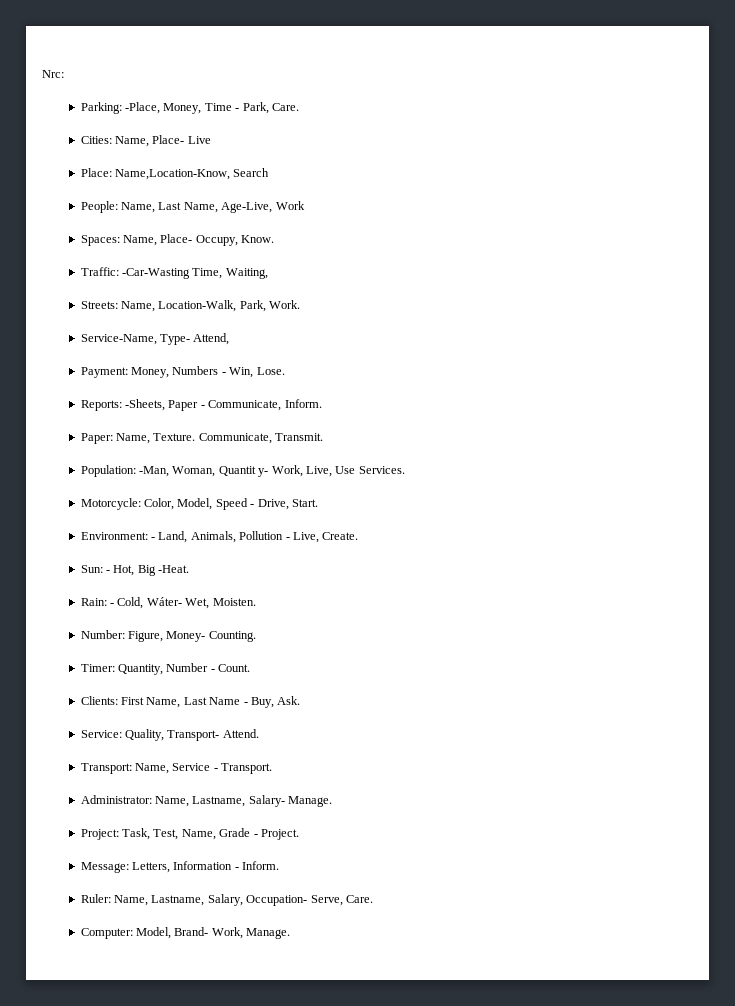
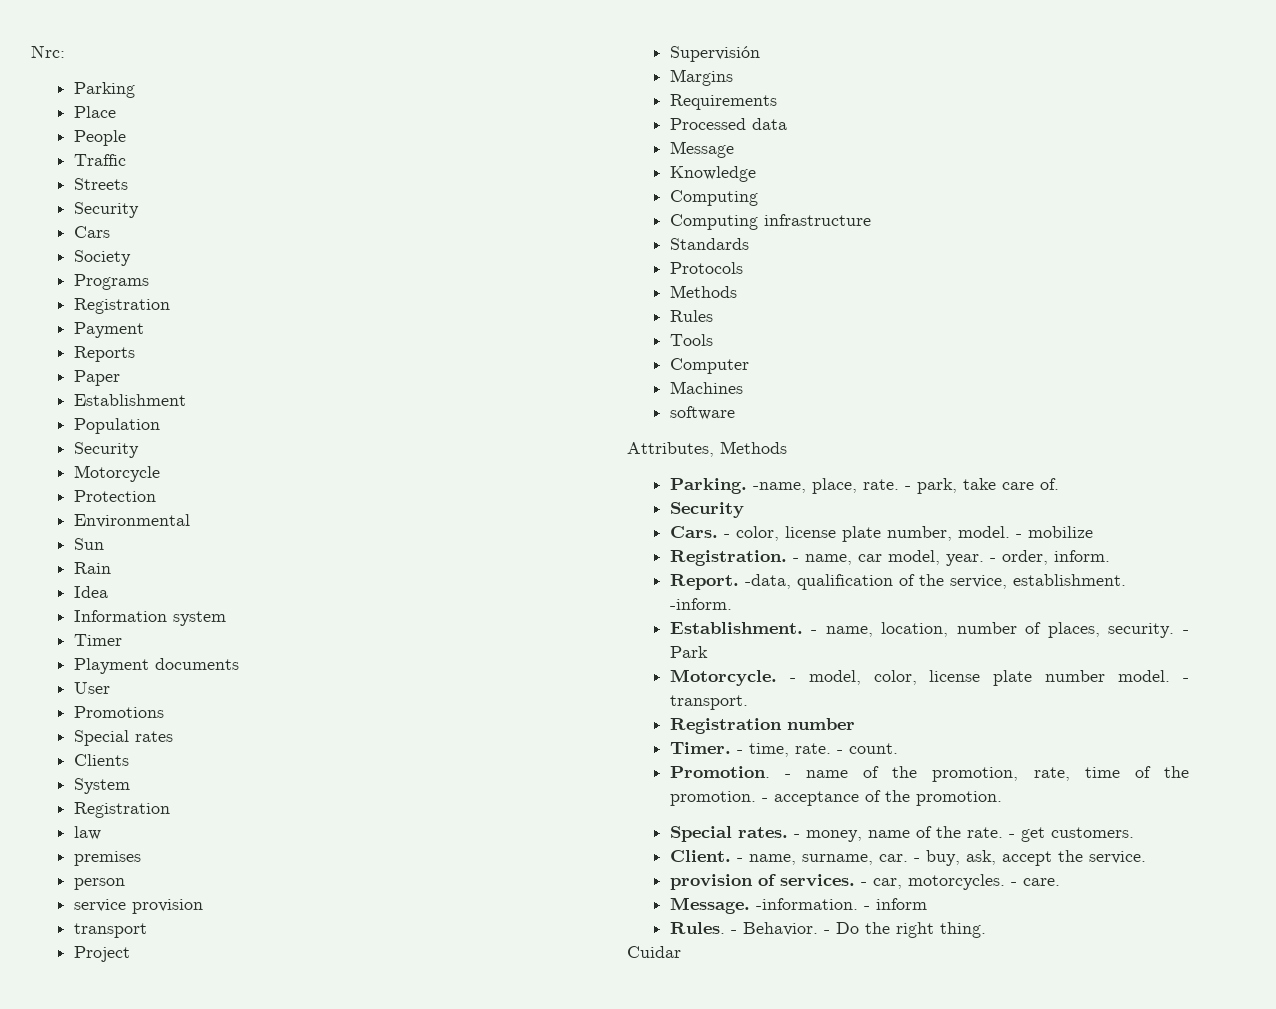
[80,102,299,114] [80,135,211,147] [80,168,270,180] [80,201,305,213] [80,234,275,246] [80,267,268,279] [80,300,301,312] [80,333,230,345] [80,366,285,378] [80,399,322,411] [80,433,324,444] [80,465,405,477] [80,498,318,510] [80,531,359,543] [80,565,190,576] [80,597,256,609] [80,630,256,642] [80,663,251,675] [80,696,301,708] [80,729,259,741] [80,763,273,774] [80,795,333,807] [80,828,299,840] [80,861,280,873] [80,894,373,906] [80,927,291,939] Parking: -Place, Money, Time - Park, Care. // Cities: Name, Place- Live // Place: Name,Location-Know, Search // People: Name, Last Name, Age-Live, Work // Spaces: Name, Place- Occupy, Know. // Traffic: -Car-Wasting Time, Waiting, // Streets: Name, Location-Walk, Park, Work. // Service-Name, Type- Attend, // Payment: Money, Numbers - Win, Lose. // Reports: -Sheets, Paper - Communicate, Inform. // Paper: Name, Texture. Communicate, Transmit. // Population: -Man, Woman, Quantit y- Work, Live, Use Services. // Motorcycle: Color, Model, Speed - Drive, Start. // Environment: - Land, Animals, Pollution - Live, Create. // Sun: - Hot, Big -Heat. // Rain: - Cold, Wáter- Wet, Moisten. // Number: Figure, Money- Counting. // Timer: Quantity, Number - Count. // Clients: First Name, Last Name - Buy, Ask. // Service: Quality, Transport- Attend. // Transport: Name, Service - Transport. // Administrator: Name, Lastname, Salary- Manage. // Project: Task, Test, Name, Grade - Project. // Message: Letters, Information - Inform. // Ruler: Name, Lastname, Salary, Occupation- Serve, Care. // Computer: Model, Brand- Work, Manage. -> [73,82,135,98] [73,106,116,118] [73,130,126,146] [73,154,126,166] [73,178,128,190] [73,202,139,218] [73,226,110,238] [73,250,131,266] [73,274,149,290] [73,298,170,314] [73,322,144,338] [73,346,135,362] [73,370,120,386] [73,394,186,406] [73,418,160,434] [73,442,139,458] [73,465,160,482] [73,490,156,502] [73,514,190,528] [73,538,104,550] [73,562,111,574] [73,586,108,598] [73,610,226,626] [73,634,122,646] [73,658,239,674] [73,682,110,694] [73,706,164,718] [73,730,173,746] [73,754,129,766] [73,778,130,794] [73,802,170,818] [73,826,101,840] [73,851,141,866] [73,878,125,890] [73,899,203,914] [73,923,147,938] [73,946,130,962] [669,46,760,62] [669,69,733,86] [669,94,777,110] [669,118,787,130] [669,141,734,158] [669,166,756,182] [669,190,758,206] [669,214,871,230] [669,238,749,250] [669,262,743,274] [669,285,737,298] [669,310,713,322] [669,334,713,346] [669,358,749,374] [669,381,743,394] [669,406,735,420] [627,441,787,457] [669,478,1059,494] [669,502,744,518] [669,526,1093,542] [669,550,1110,566] [669,574,1126,590] [669,598,732,610] [669,622,1189,638] [669,646,708,658] [669,669,1189,686] [669,695,748,710] [669,718,855,734] [669,742,898,757] [669,766,1189,782] [669,790,1002,806] [669,826,1134,842] [669,850,1146,866] [669,874,1060,890] [669,897,927,914] [669,922,986,938] [627,946,681,958] Parking // Place // People // Traffic // Streets // Security // Cars // Society // Programs // Registration // Payment // Reports // Paper // Establishment // Population // Security // Motorcycle // Protection // Environmental // Sun // Rain // Idea // Information system // Timer // Playment documents // User // Promotions // Special rates // Clients // System // Registration // law // premises // person // service provision // transport // Project // Supervisión // Margins // Requirements // Processed data // Message // Knowledge // Computing // Computing infrastructure // Standards // Protocols // Methods // Rules // Tools // Computer // Machines // software // Attributes, Methods // Parking. -name, place, rate. - park, take care of. // Security // Cars. - color, license plate number, model. - mobilize // Registration. - name, car model, year. - order, inform. // Report. -data, qualification of the service, establishment. -inform. // Establishment. - name, location, number of places, security. - Park // Motorcycle. - model, color, license plate number model. - transport. // Registration number // Timer. - time, rate. - count. // Promotion. - name of the promotion, rate, time of the promotion. - acceptance of the promotion. // Special rates. - money, name of the rate. - get customers. // Client. - name, surname, car. - buy, ask, accept the service. // provision of services. - car, motorcycles. - care. // Message. -information. - inform // Rules. - Behavior. - Do the right thing. // Cuidar

